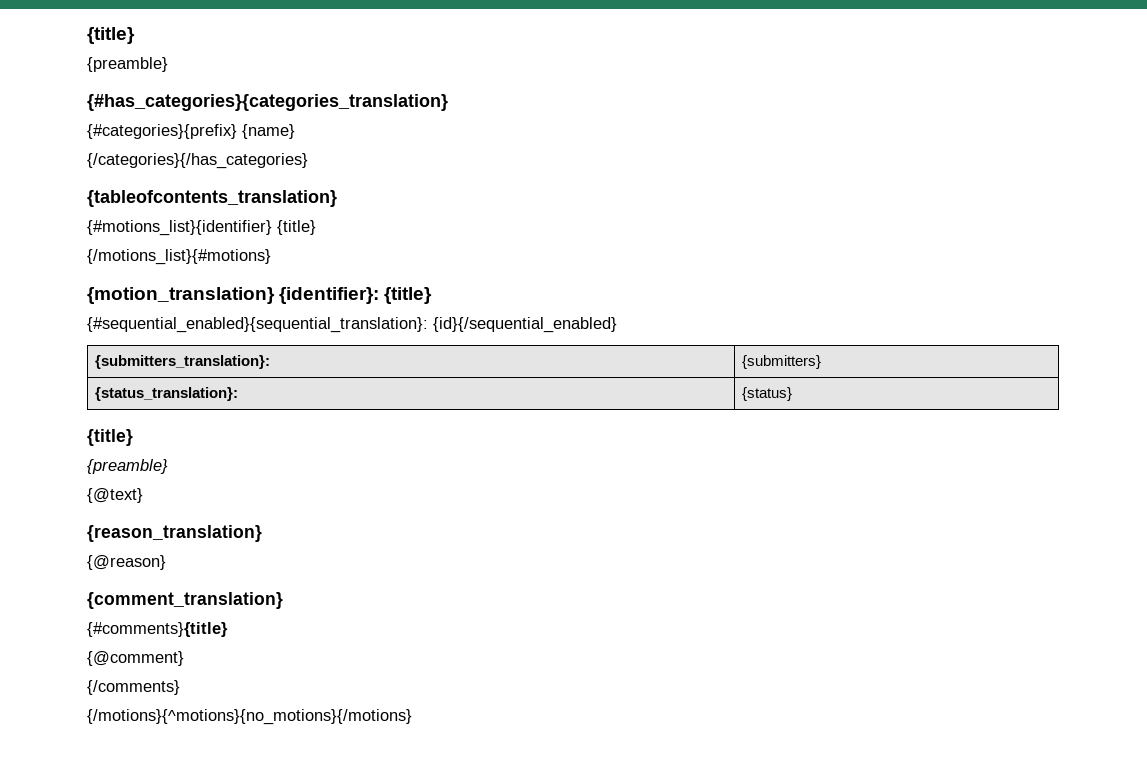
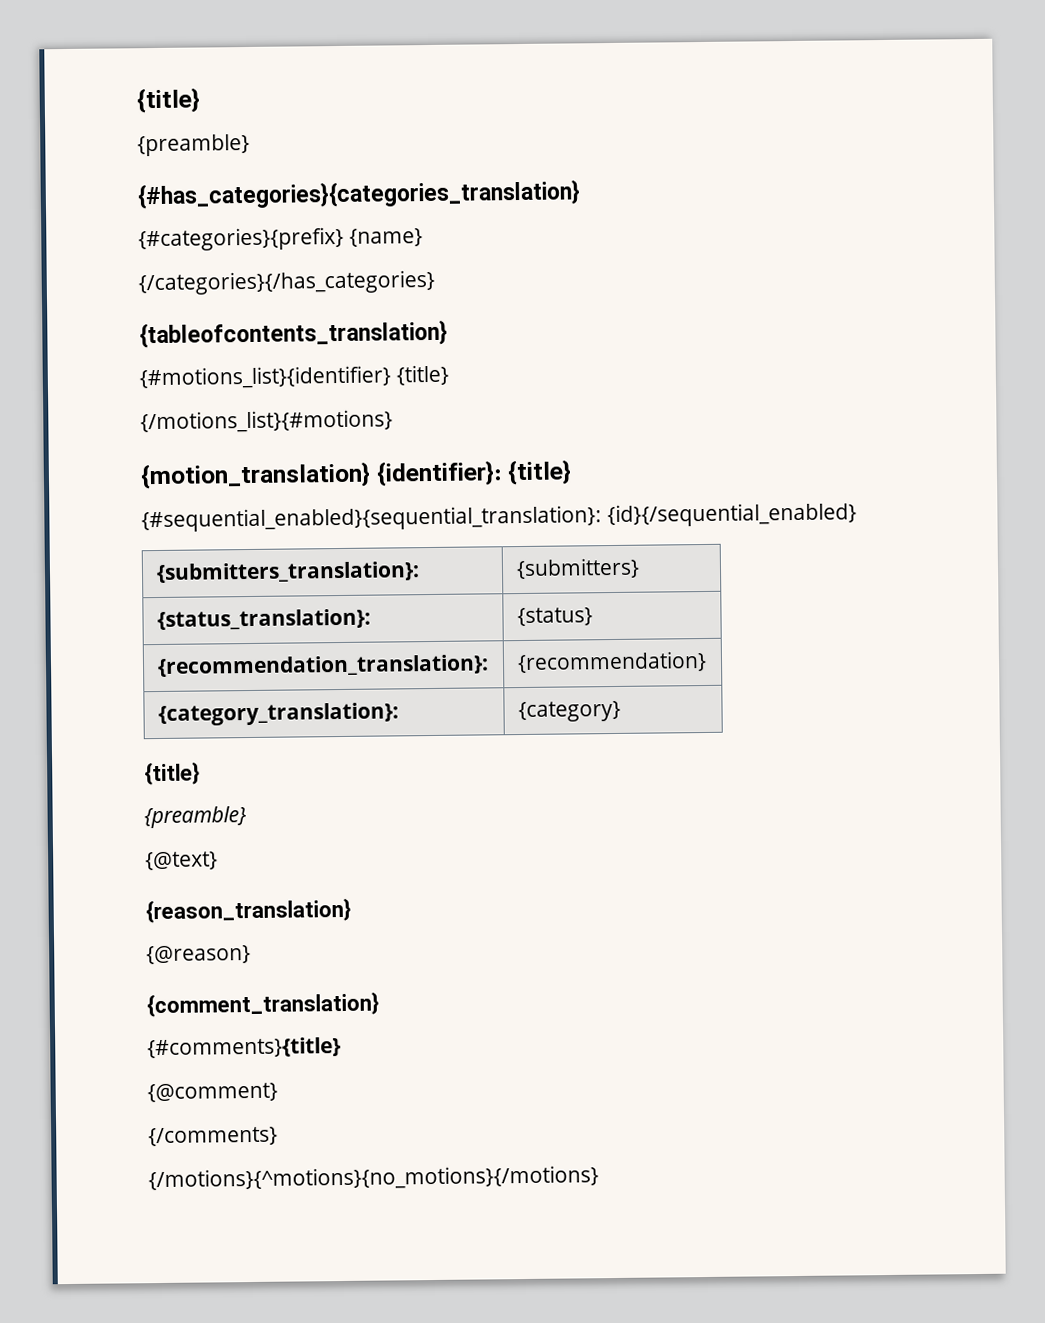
(792, 394) none -> [156,654,489,678] [516,650,707,674] [157,702,399,727] [517,700,621,723] // {recommendation_translation}: | {recommendation} // {category_translation}: | {category}

